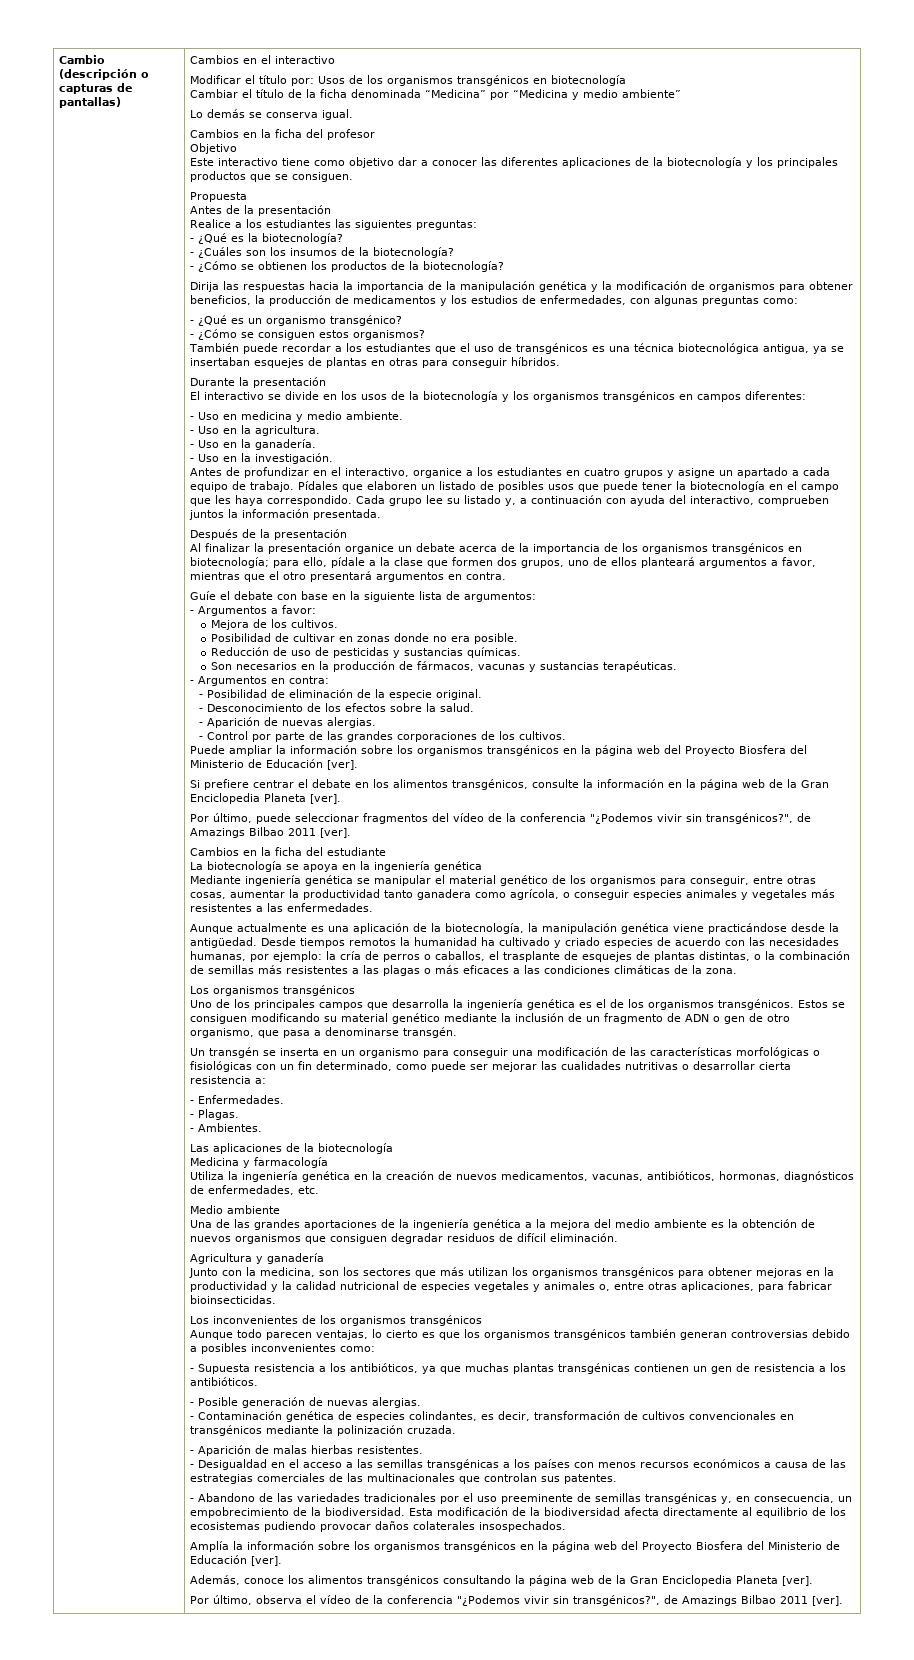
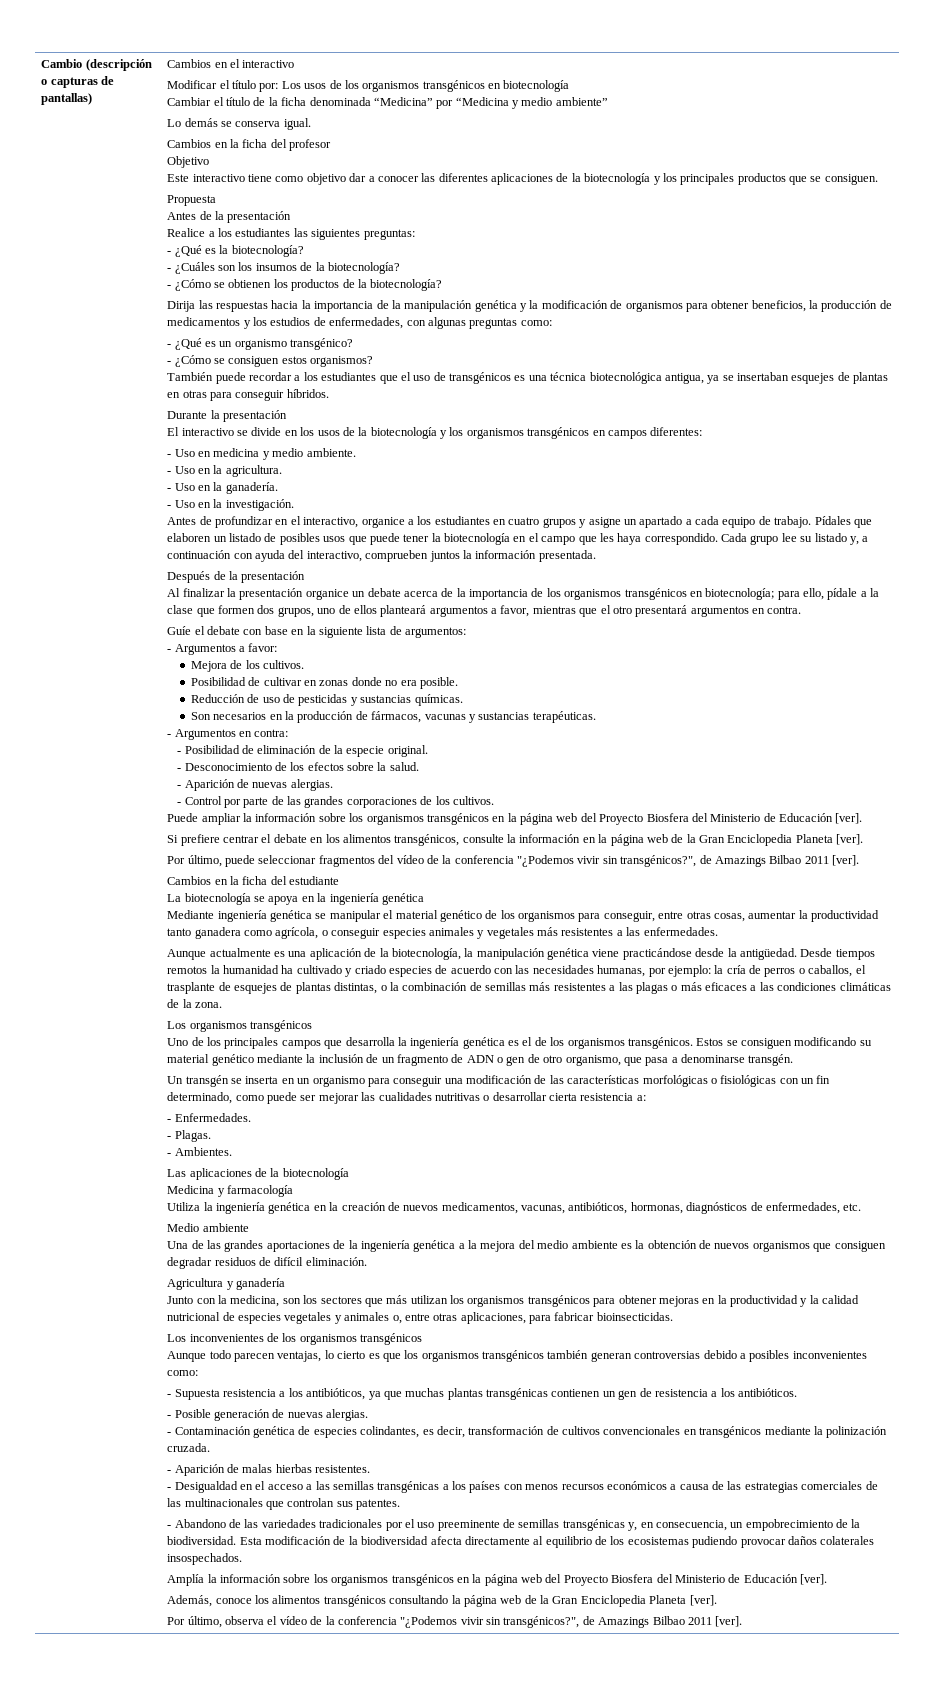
[317,76,345,84] Usos -> [281,81,327,89] Los usos

